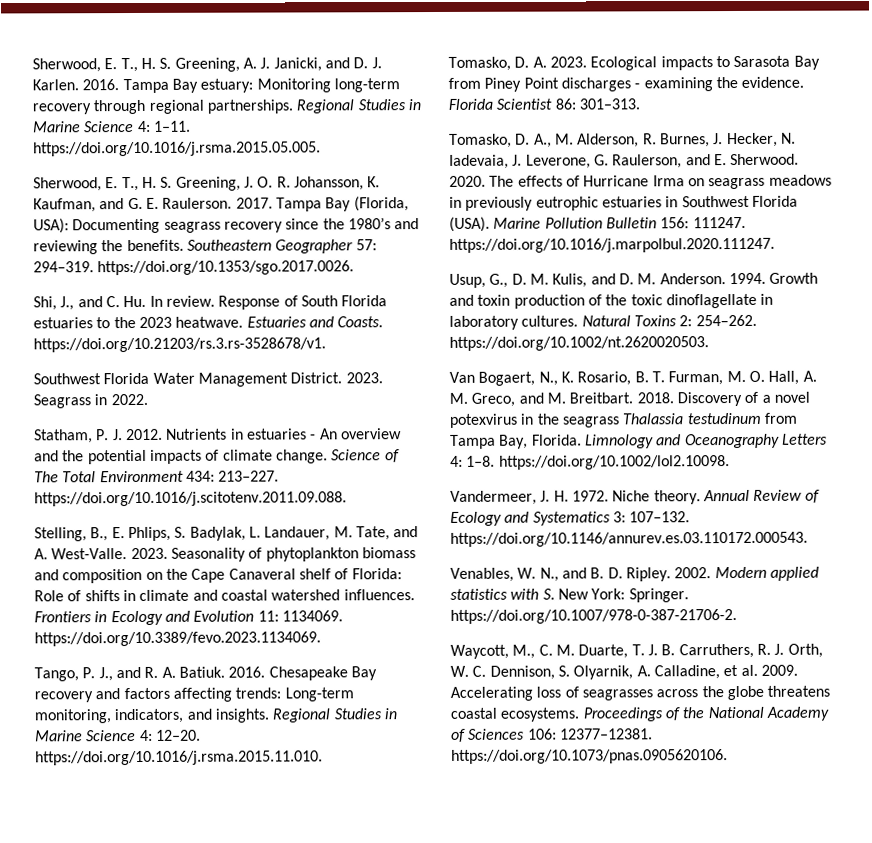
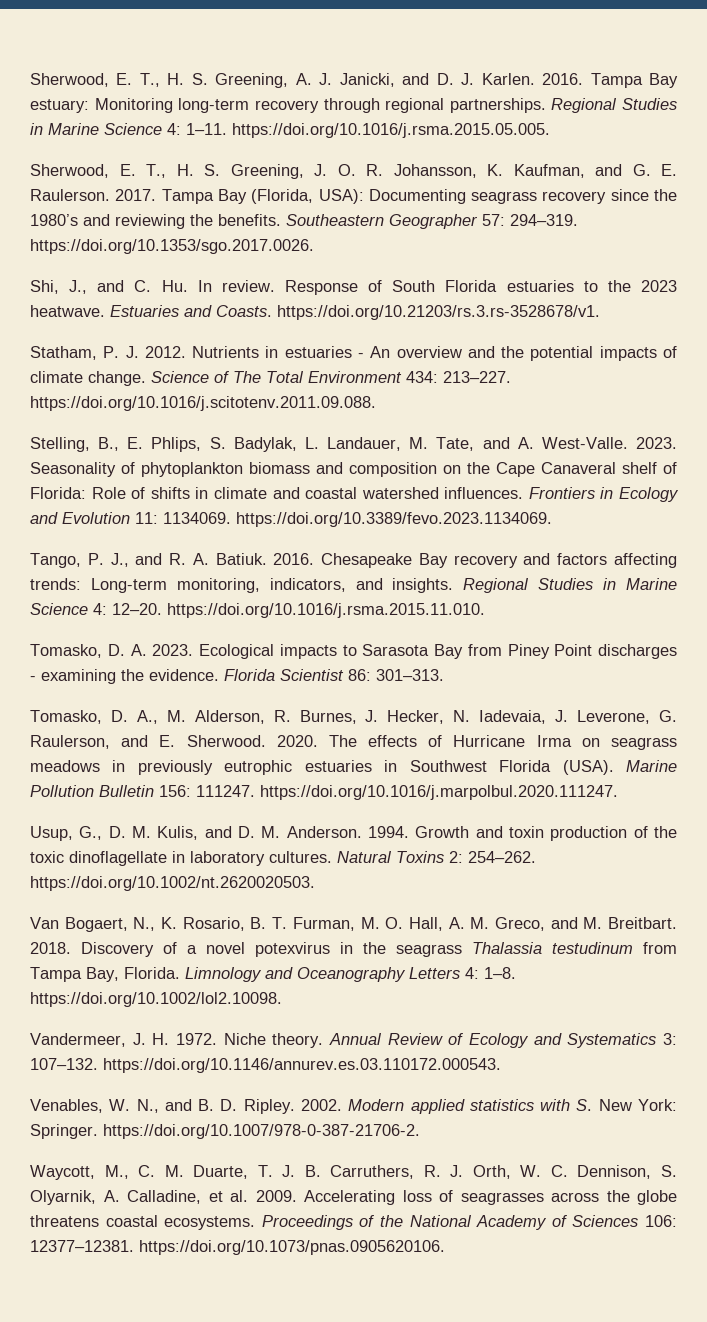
[33,372,383,387] [33,393,148,409] // Southwest Florida Water Management District. 2023. Seagrass in 2022. -> (600, 312) none

